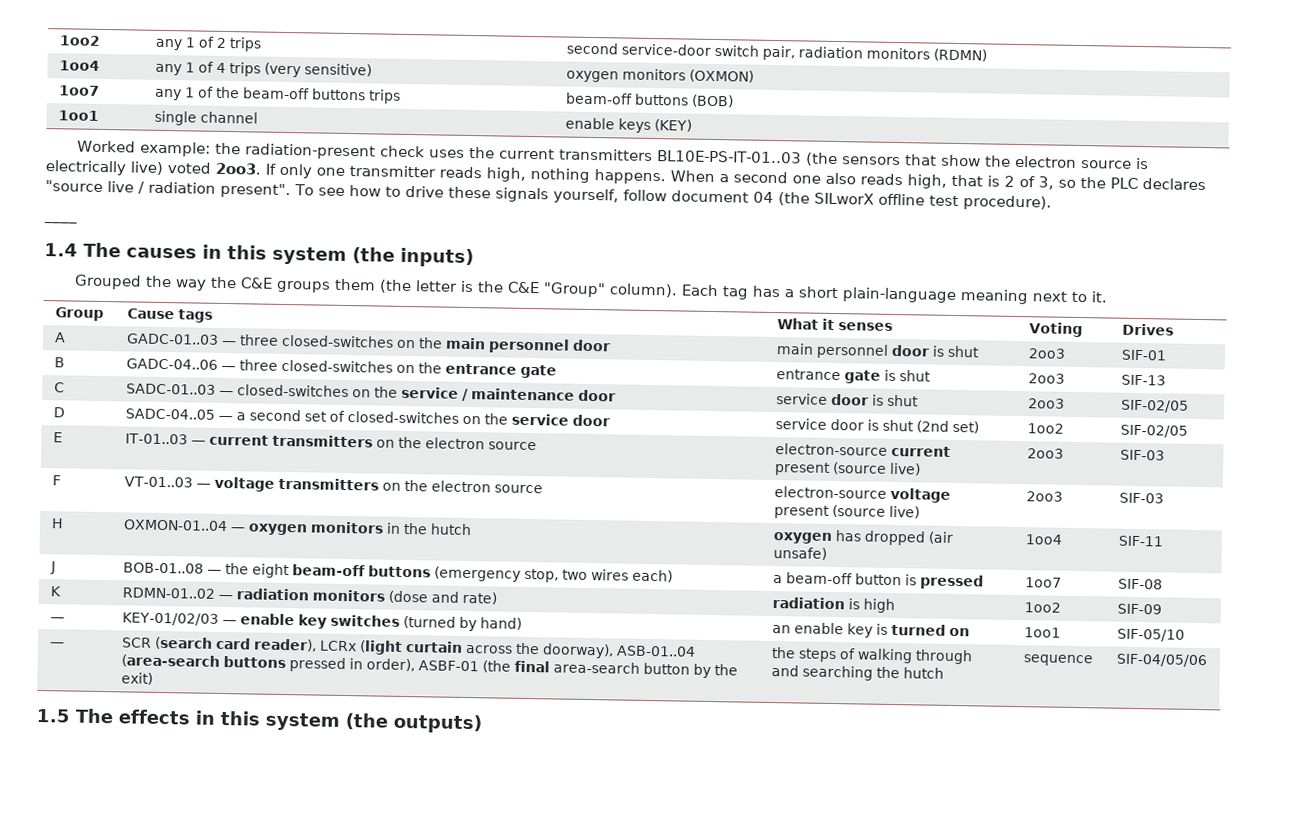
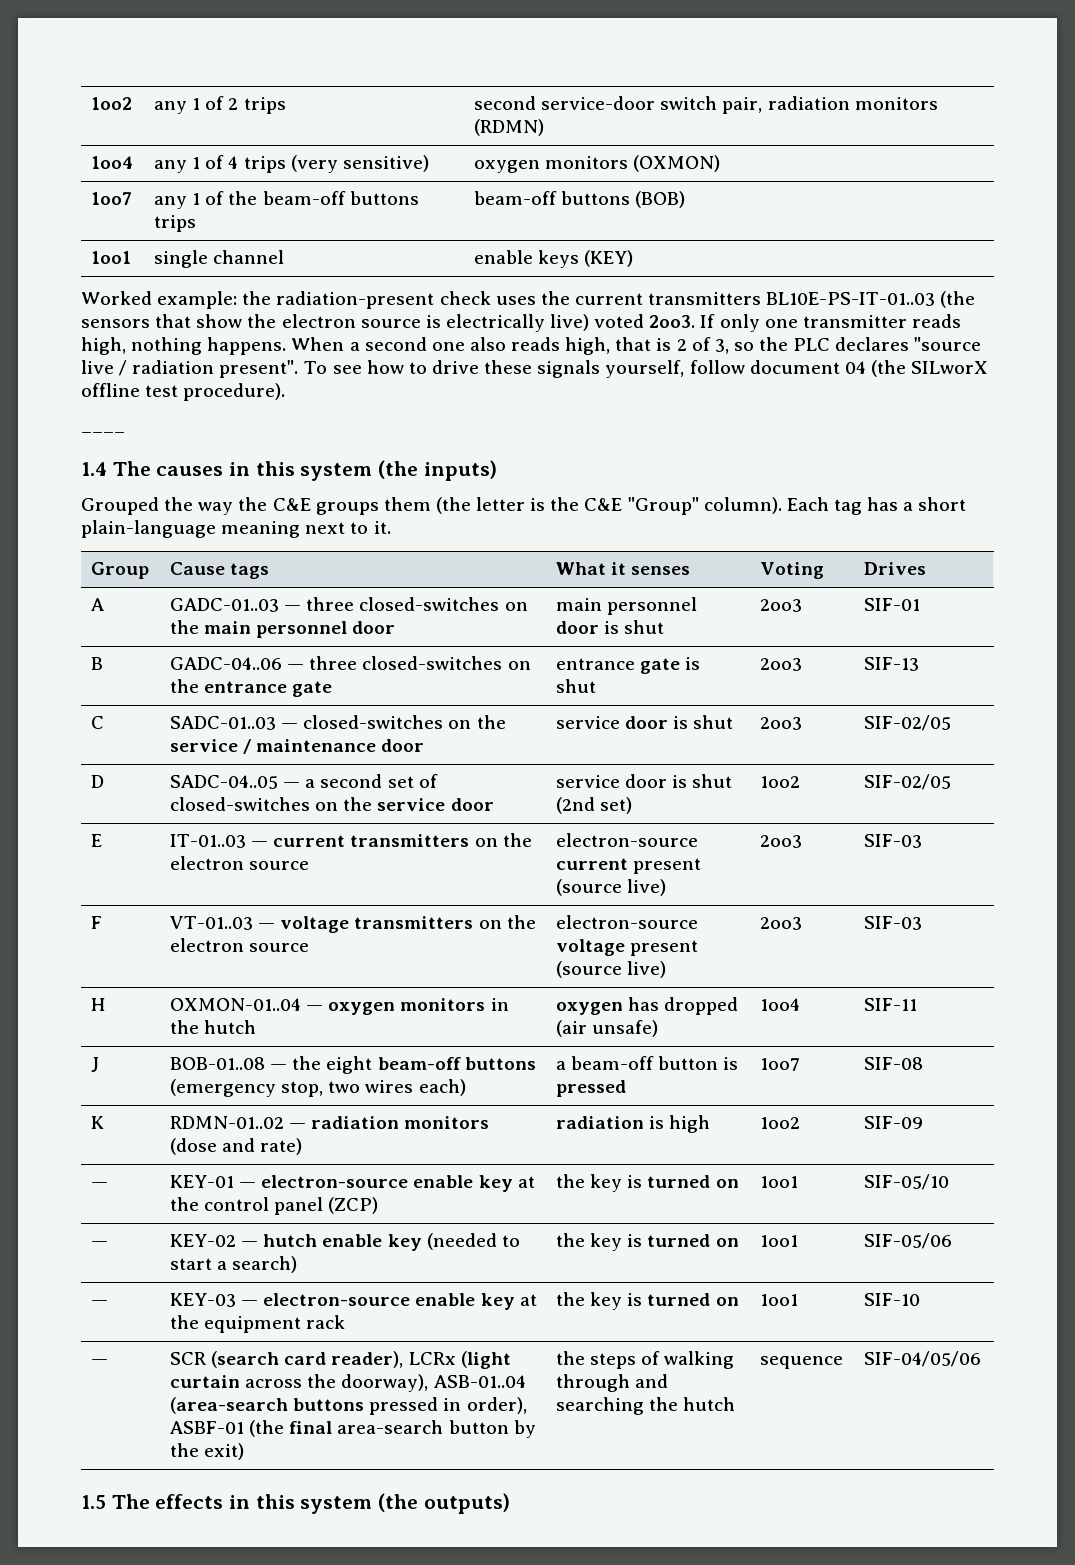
[121,612,522,632] [771,622,844,635] KEY-01/02/03 — enable key switches (turned by hand) | an enable -> [170,1175,535,1192] [170,1197,379,1215] [556,1174,586,1188] KEY-01 — electron-source enable key at the control panel (ZCP) | the
(1185, 635) none -> [91,1241,109,1247] [170,1233,520,1251] [170,1256,298,1273] [556,1233,739,1251] [760,1235,799,1247] [864,1233,953,1249] [91,1300,109,1306] [170,1293,537,1310] [170,1315,346,1333] [556,1292,739,1310] [760,1294,799,1306] [864,1293,921,1306] // — | KEY-02 — hutch enable key (needed to start a search) | the key is turned on | 1oo1 | SIF-05/06 // — | KEY-03 — electron-source enable key at the equipment rack | the key is turned on | 1oo1 | SIF-10

